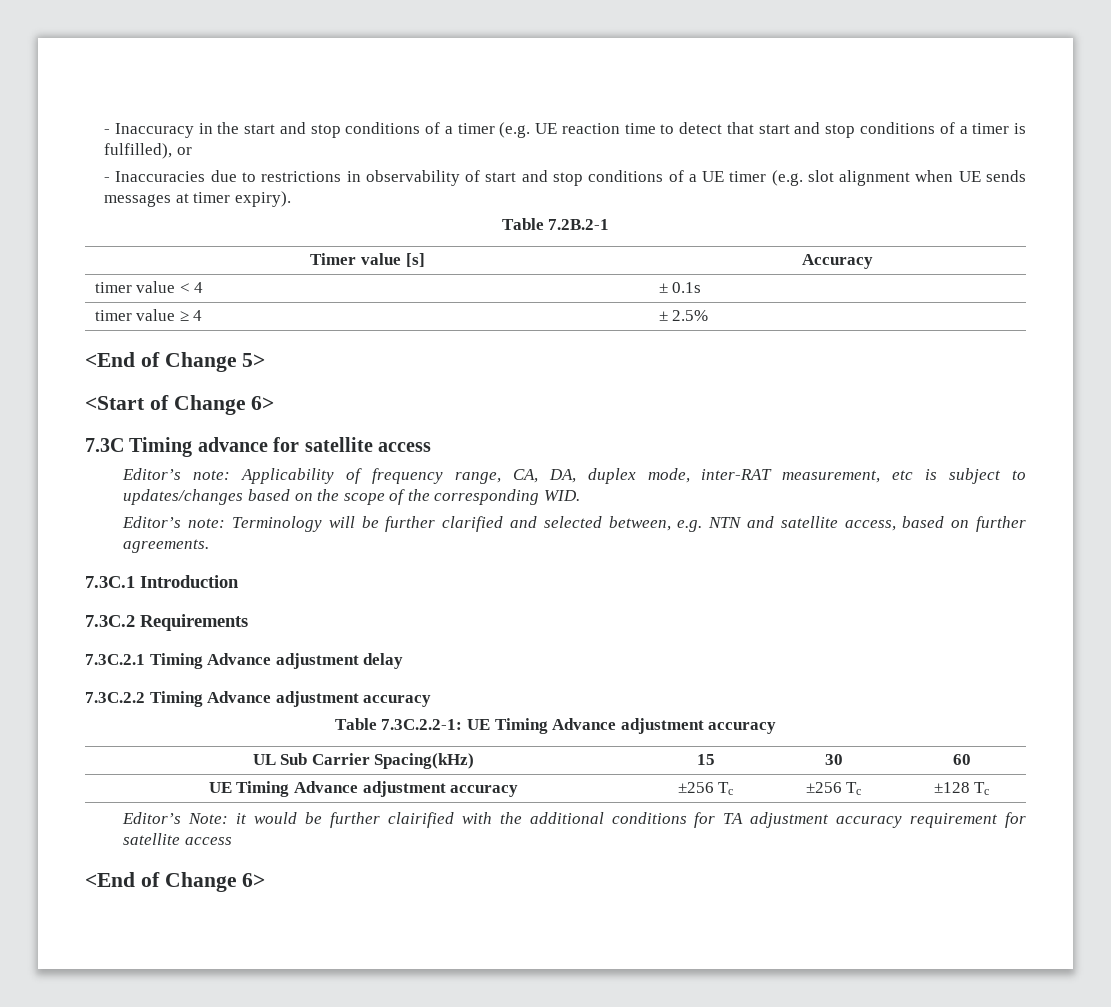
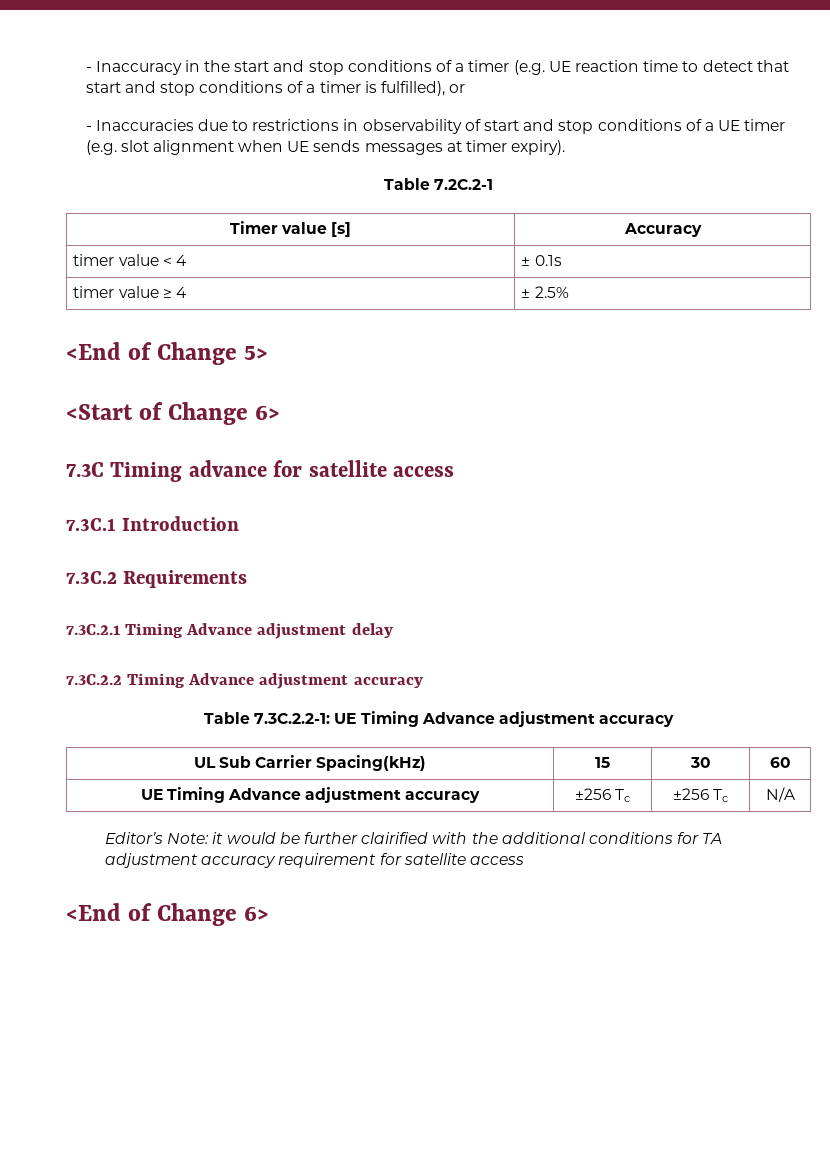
[548,219,610,230] 7.2B.2-1 -> [434,179,494,190] 7.2C.2-1
[122,468,1026,484] [123,489,581,505] [122,516,1026,532] [123,539,210,553] // Editor’s note: Applicability of frequency range, CA, DA, duplex mode, inter-RAT measurement, etc is subject to updates/changes based on the scope of the corresponding WID. // Editor’s note: Terminology will be further clarified and selected between, e.g. NTN and satellite access, based on further agreements. -> (455, 471) none
[933,782,990,795] ±128 Tc -> [765,787,796,802] N/A

